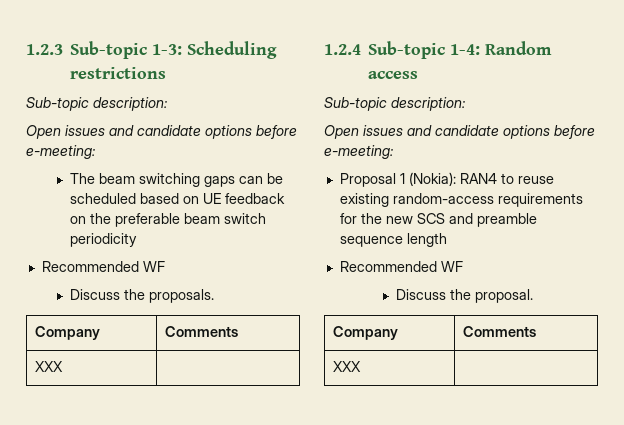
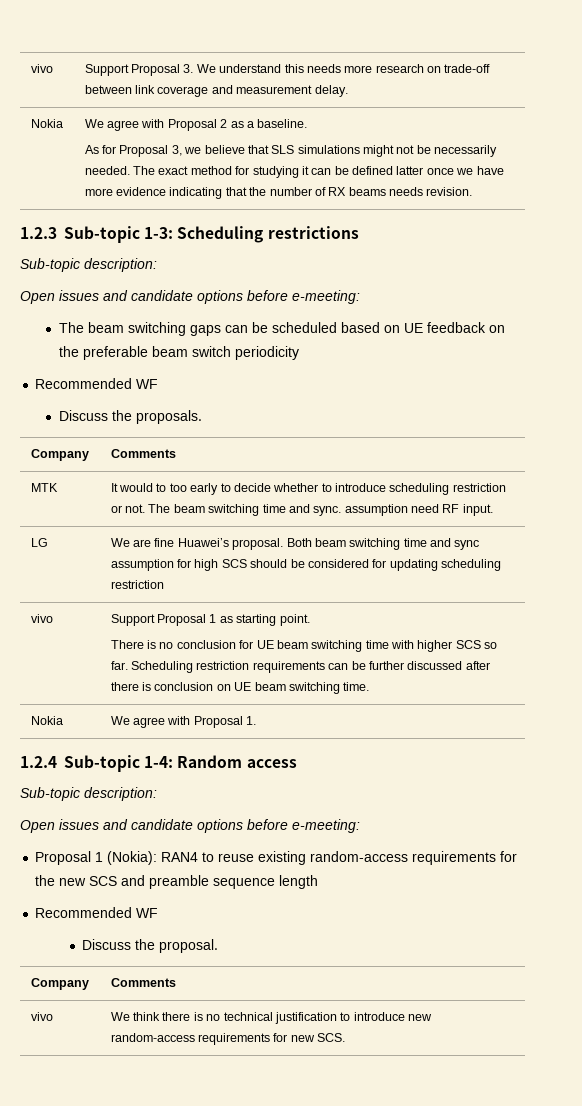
(26, 49) none -> [30,64,53,73] [84,64,491,76] [84,85,348,97] [30,119,63,128] [84,119,308,131] [84,145,498,157] [84,166,504,178] [84,187,473,199] vivo | Support Proposal 3. We understand this needs more research on trade-off between link coverage and measurement delay. // Nokia | We agree with Proposal 2 as a baseline. // As for Proposal 3, we believe that SLS simulations might not be necessarily needed. The exact method for studying it can be defined latter once we have more evidence indicating that the number of RX beams needs revision. //
[34,361,63,372] XXX | -> [30,483,58,492] [110,483,506,495] [110,504,493,516] [30,538,48,547] [110,538,480,550] [110,559,502,571] [110,580,164,589] [30,614,53,623] [110,614,310,626] [110,640,498,652] [110,661,490,673] [110,682,370,694] [30,716,63,725] [110,716,257,728] MTK | It would to too early to decide whether to introduce scheduling restriction or not. The beam switching time and sync. assumption need RF input. // LG | We are fine Huawei’s proposal. Both beam switching time and sync assumption for high SCS should be considered for updating scheduling restriction // vivo | Support Proposal 1 as starting point. // There is no conclusion for UE beam switching time with higher SCS so far. Scheduling restriction requirements can be further discussed after there is conclusion on UE beam switching time. // Nokia | We agree with Proposal 1.
[332,361,361,372] XXX | -> [30,1012,53,1021] [110,1012,433,1024] [110,1033,346,1045] vivo | We think there is no technical justification to introduce new random-access requirements for new SCS.

